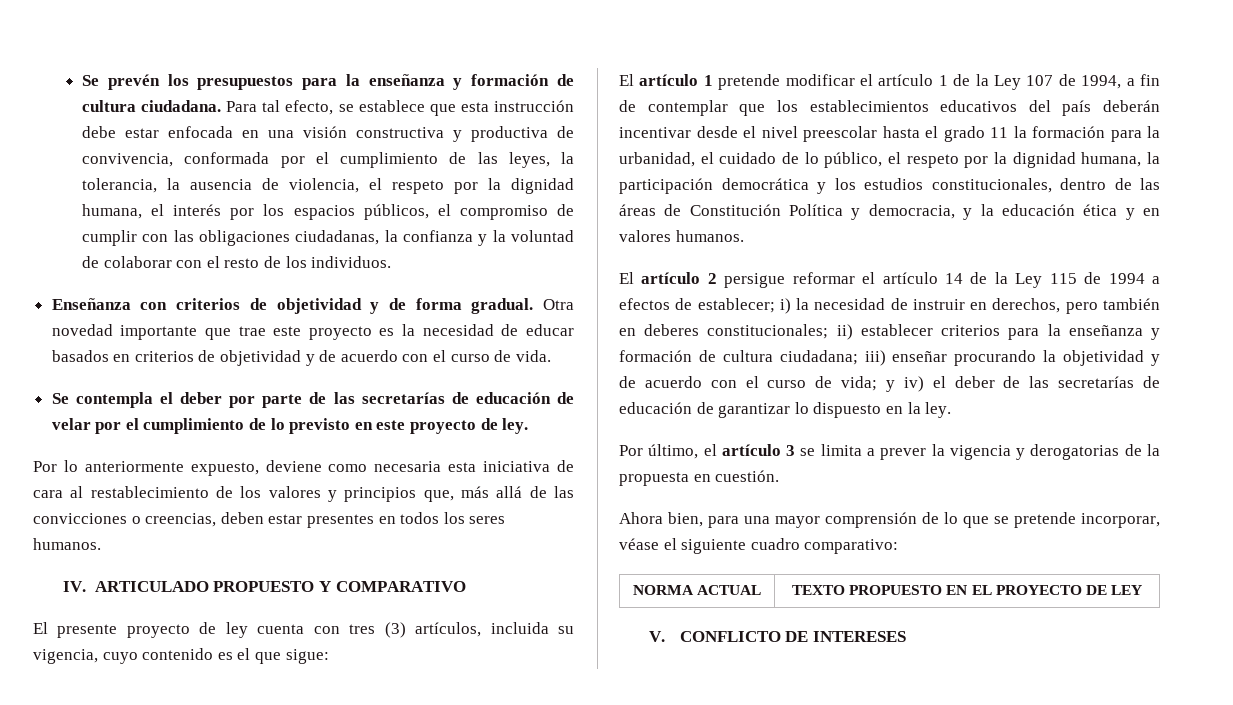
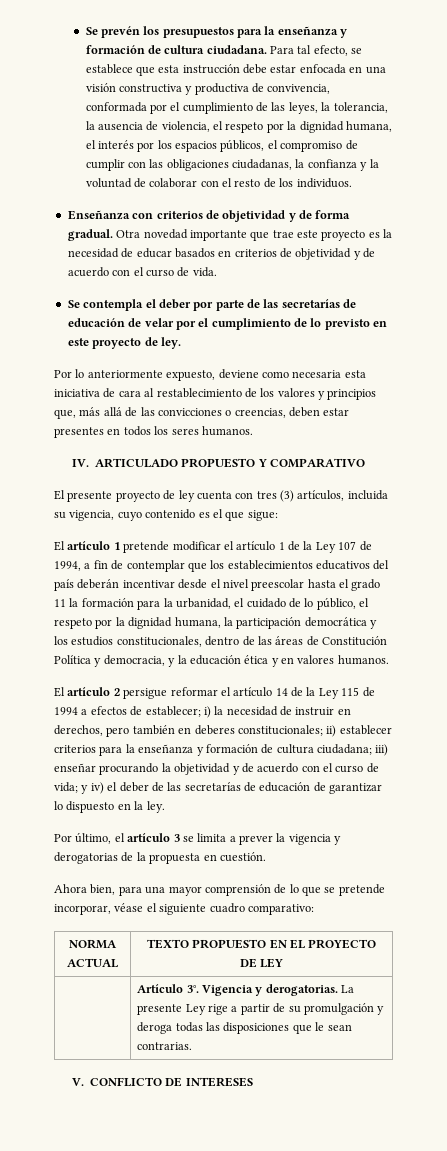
(1143, 590) none -> [137,984,355,996] [137,1003,385,1015] [137,1022,352,1034] [137,1042,193,1050] // | Artículo 3°. Vigencia y derogatorias. La presente Ley rige a partir de su promulgación y deroga todas las disposiciones que le sean contrarias.

